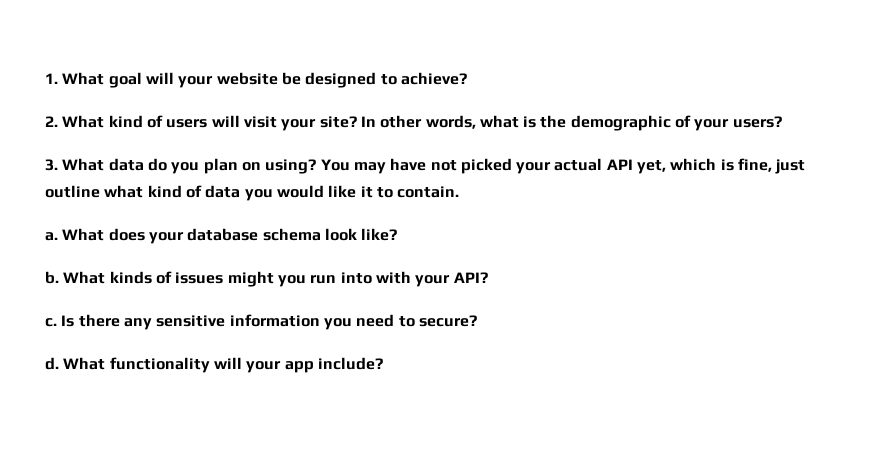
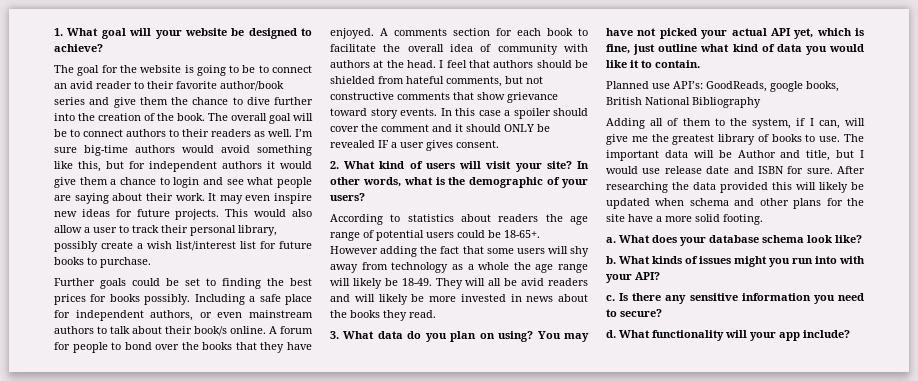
(467, 78) none -> [54,65,313,76] [54,81,284,91] [54,97,313,108] [54,113,313,124] [54,129,313,137] [54,145,312,156] [54,161,312,172] [54,177,312,188] [54,193,312,204] [54,209,312,220] [54,225,277,236] [54,241,312,252] [54,257,151,268] [54,278,312,289] [54,294,312,305] [54,310,313,321] [54,326,313,336] [54,342,312,353] [330,28,588,39] [330,44,588,55] [330,60,588,68] [330,76,543,87] [330,92,558,103] [330,108,588,119] [330,124,550,132] [330,140,499,151] // The goal for the website is going to be to connect an avid reader to their favorite author/book series and give them the chance to dive further into the creation of the book. The overall goal will be to connect authors to their readers as well. I’m sure big-time authors would avoid something like this, but for independent authors it would give them a chance to login and see what people are saying about their work. It may even inspire new ideas for future projects. This would also allow a user to track their personal library, possibly create a wish list/interest list for future books to purchase. // Further goals could be set to finding the best prices for books possibly. Including a safe place for independent authors, or even mainstream authors to talk about their book/s online. A forum for people to bond over the books that they have enjoyed. A comments section for each book to facilitate the overall idea of community with authors at the head. I feel that authors should be shielded from hateful comments, but not constructive comments that show grievance toward story events. In this case a spoiler should cover the comment and it should ONLY be revealed IF a user gives consent.
(782, 122) none -> [330,214,588,225] [330,230,540,241] [330,246,589,257] [330,262,588,273] [330,278,588,289] [330,294,588,305] [330,310,436,321] // According to statistics about readers the age range of potential users could be 18-65+. However adding the fact that some users will shy away from technology as a whole the age range will likely be 18-49. They will all be avid readers and will likely be more invested in news about the books they read.
(460, 192) none -> [606,81,839,92] [606,97,761,108] [606,118,865,129] [606,134,864,145] [606,150,864,161] [606,166,865,174] [606,182,864,193] [606,198,864,209] [606,214,763,225] // Planned use API’s: GoodReads, google books, British National Bibliography // Adding all of them to the system, if I can, will give me the greatest library of books to use. The important data will be Author and title, but I would use release date and ISBN for sure. After researching the data provided this will likely be updated when schema and other plans for the site have a more solid footing.

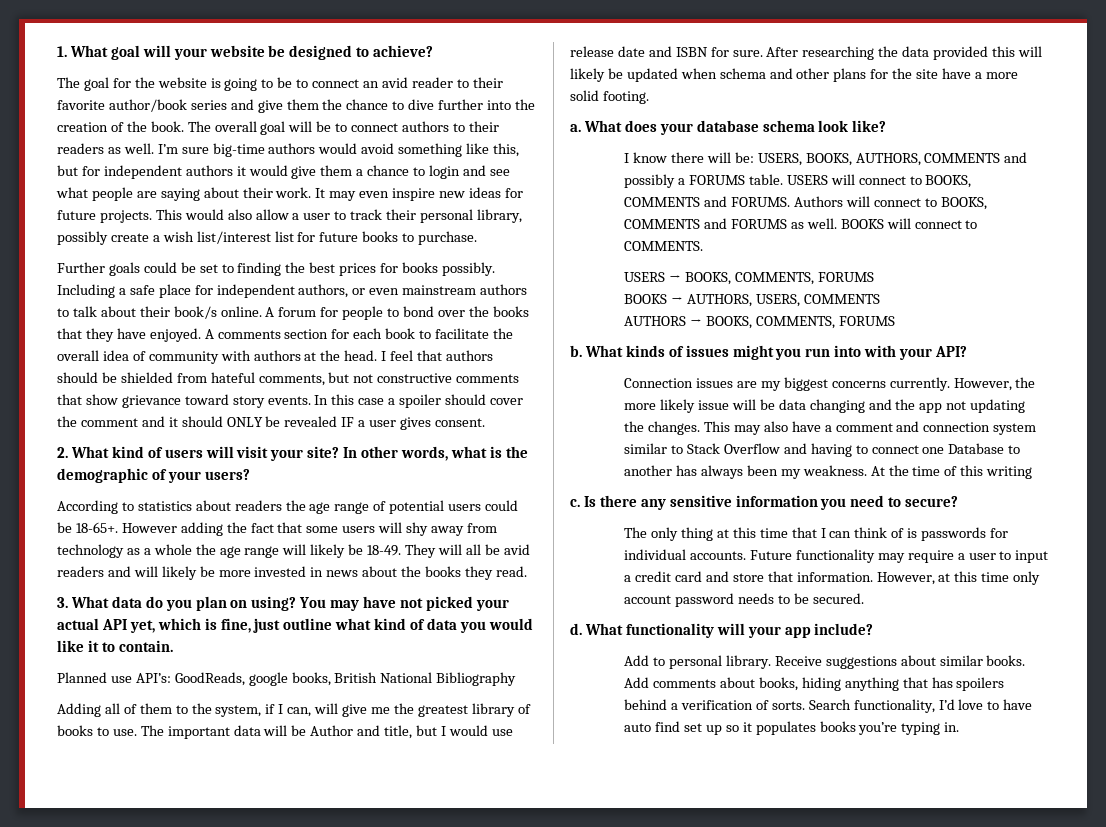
(862, 239) none -> [624,152,1028,166] [624,174,972,188] [624,196,987,210] [624,218,978,229] [624,241,704,251] [624,272,874,285] [624,294,880,307] [624,316,895,329] // I know there will be: USERS, BOOKS, AUTHORS, COMMENTS and possibly a FORUMS table. USERS will connect to BOOKS, COMMENTS and FORUMS. Authors will connect to BOOKS, COMMENTS and FORUMS as well. BOOKS will connect to COMMENTS. // USERS → BOOKS, COMMENTS, FORUMS // BOOKS → AUTHORS, USERS, COMMENTS // AUTHORS → BOOKS, COMMENTS, FORUMS
(660, 276) none -> [624,377,1036,391] [624,399,1026,413] [624,421,1037,435] [624,443,1021,457] [624,465,1033,479] // Connection issues are my biggest concerns currently. However, the more likely issue will be data changing and the app not updating the changes. This may also have a comment and connection system similar to Stack Overflow and having to connect one Database to another has always been my weakness. At the time of this writing
(662, 313) none -> [624,527,1009,541] [624,549,1049,563] [624,571,1041,585] [624,593,864,607] // The only thing at this time that I can think of is passwords for individual accounts. Future functionality may require a user to input a credit card and store that information. However, at this time only account password needs to be secured.
(850, 334) none -> [624,655,1026,669] [624,677,1005,691] [624,699,1033,713] [624,721,960,735] // Add to personal library. Receive suggestions about similar books. Add comments about books, hiding anything that has spoilers behind a verification of sorts. Search functionality, I’d love to have auto find set up so it populates books you’re typing in.

